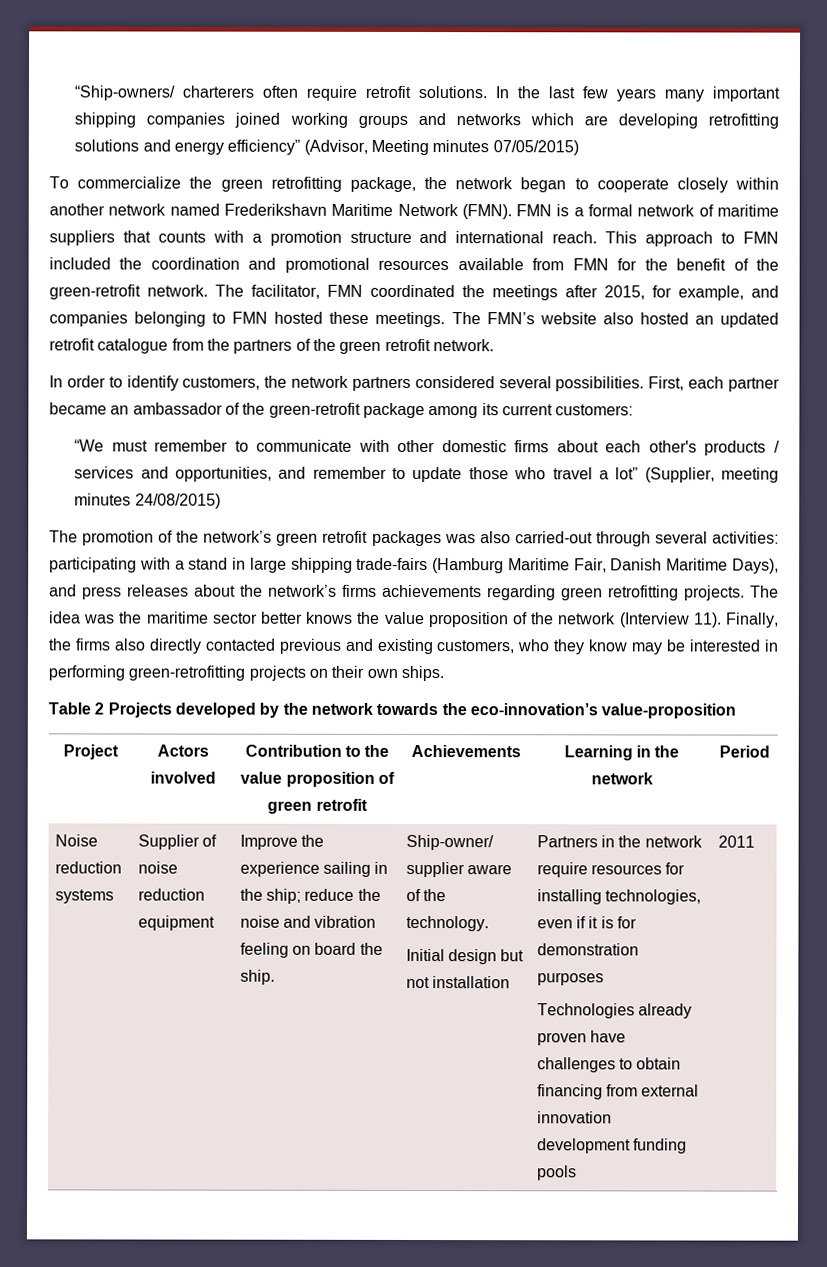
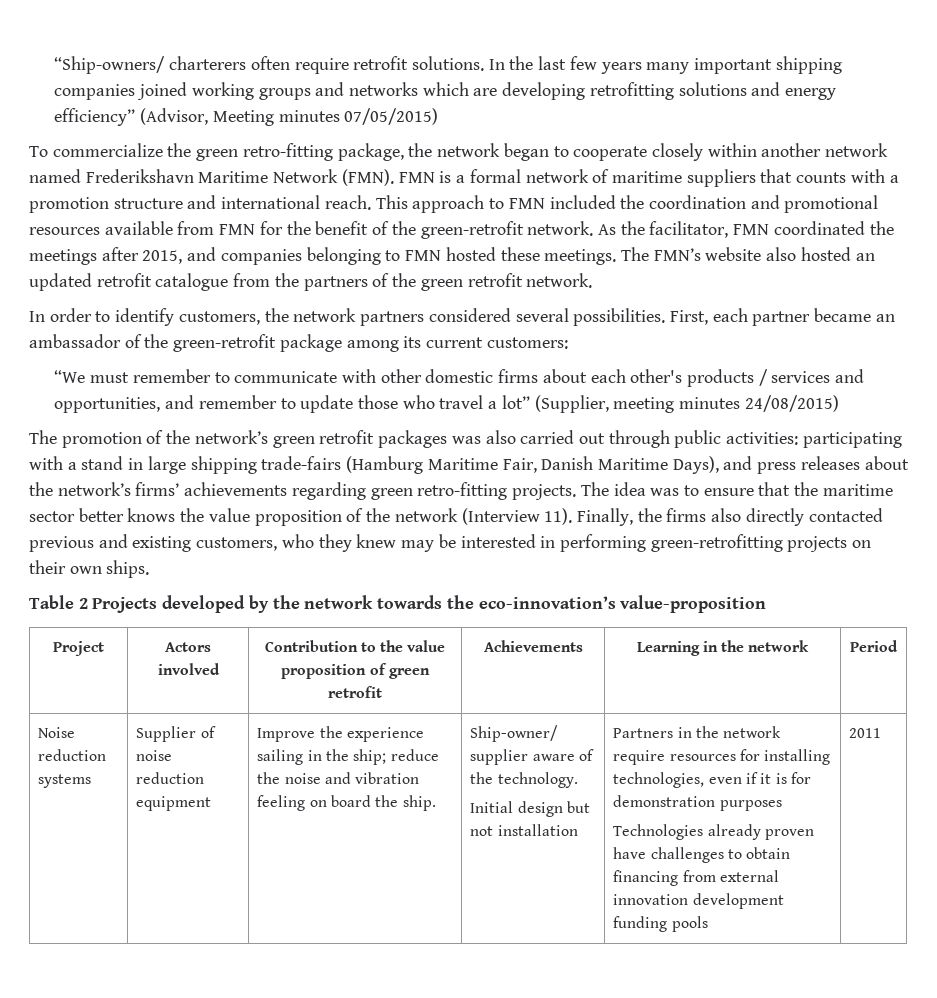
[270,176,342,192] retrofitting -> [242,143,333,161] retro-fitting
[215,284,244,297] The -> [597,221,645,235] As the
[652,285,744,301] for example, -> (183, 257) none
[514,531,708,547] carried-out through several -> [520,430,722,448] carried out through public
[342,584,377,597] firms -> [135,482,180,496] firms’
[608,585,679,601] retrofitting -> [417,482,508,500] retro-fitting
(116, 619) none -> [683,482,791,496] to ensure that
[588,639,628,652] know -> [356,534,397,548] knew

